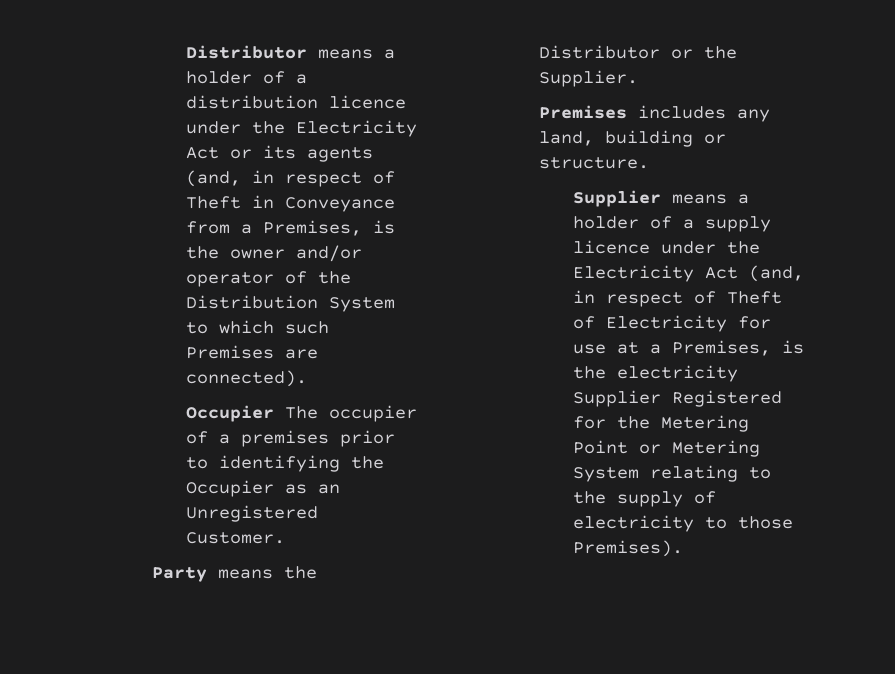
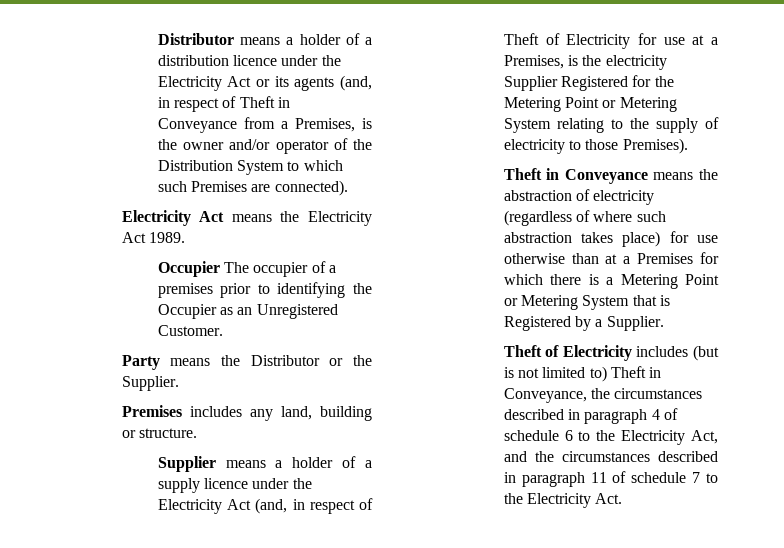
(308, 378) none -> [121,210,372,226] [121,232,185,243] // Electricity Act means the Electricity Act 1989.
(684, 548) none -> [503,168,718,184] [503,189,655,205] [503,210,666,226] [503,231,718,247] [503,252,719,264] [503,274,719,289] [503,295,671,310] [503,316,664,331] [503,345,719,361] [503,366,662,382] [503,388,703,403] [503,408,679,424] [503,430,718,445] [503,451,718,462] [503,471,718,487] [503,493,623,508] // Theft in Conveyance means the abstraction of electricity (regardless of where such abstraction takes place) for use otherwise than at a Premises for which there is a Metering Point or Metering System that is Registered by a Supplier. // Theft of Electricity includes (but is not limited to) Theft in Conveyance, the circumstances described in paragraph 4 of schedule 6 to the Electricity Act, and the circumstances described in paragraph 11 of schedule 7 to the Electricity Act.

